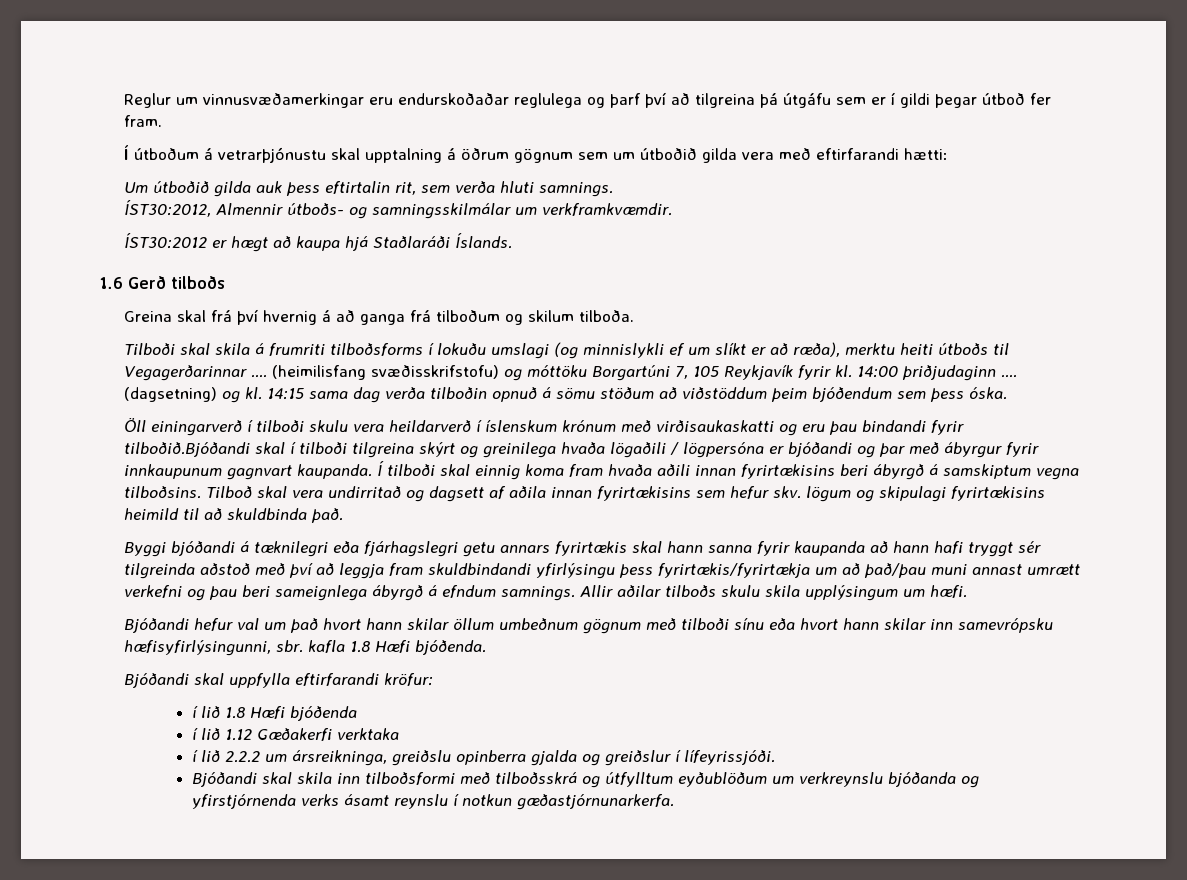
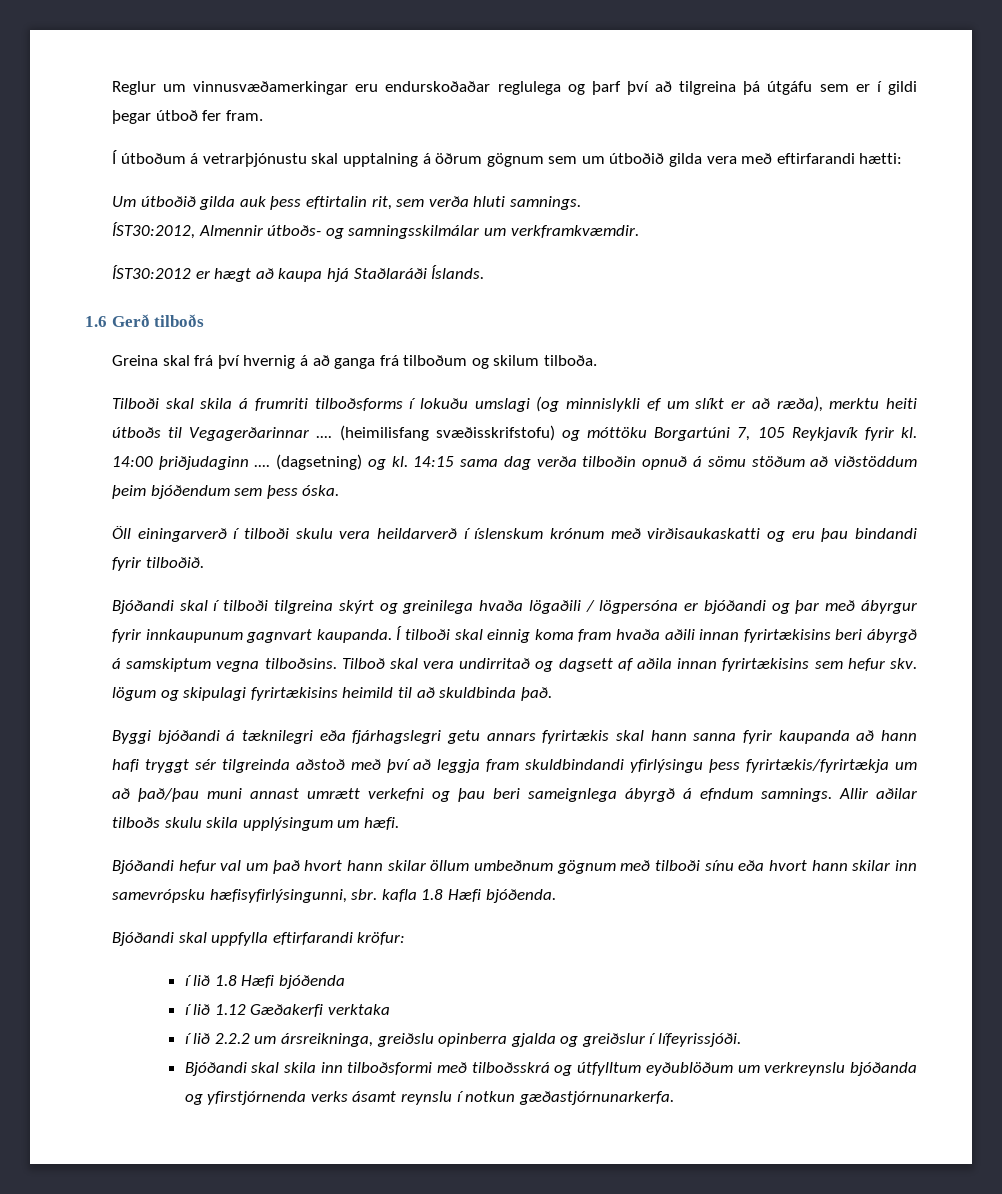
[124,442,251,457] tilboðið.Bjóðandi -> [145,557,204,568] [111,600,174,614] tilboðið. // Bjóðandi

